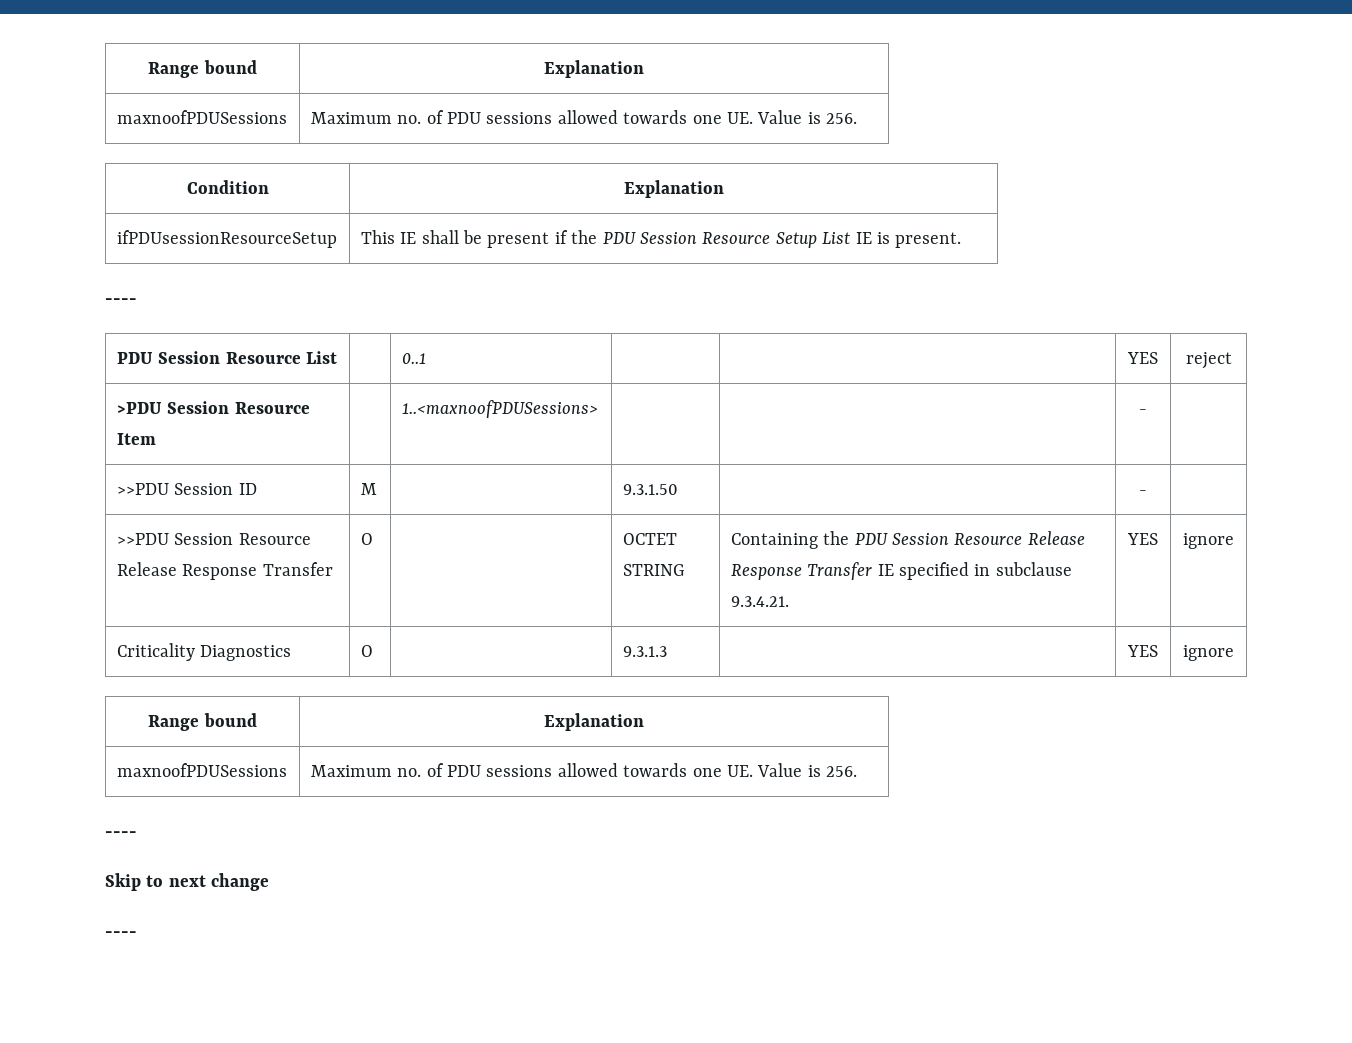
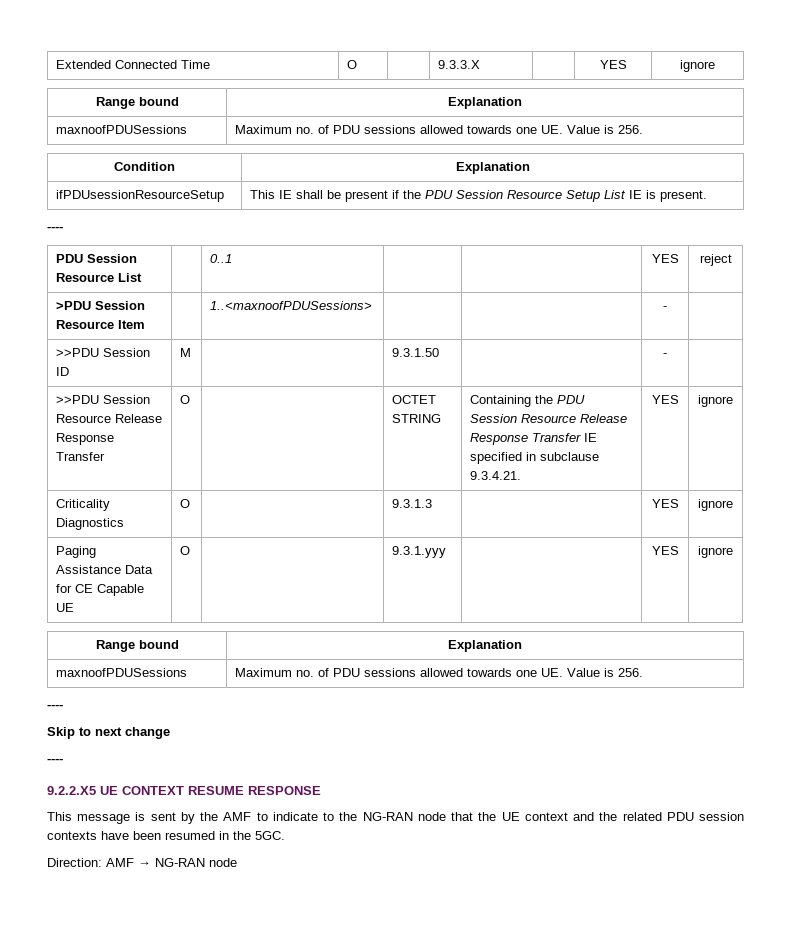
(148, 70) none -> [56,60,211,69] [347,60,358,69] [438,60,481,69] [599,60,627,69] [680,60,715,72] Extended Connected Time | O | | 9.3.3.X | | YES | ignore //
(1234, 653) none -> [56,546,97,558] [56,565,154,574] [56,584,145,596] [56,603,75,612] [180,546,191,555] [392,546,447,558] [651,546,679,555] [698,546,733,558] // Paging Assistance Data for CE Capable UE | O | | 9.3.1.yyy | | YES | ignore
(137, 934) none -> [47,786,321,795] [47,812,744,824] [47,831,285,840] [47,858,237,867] // 9.2.2.X5 UE CONTEXT RESUME RESPONSE // This message is sent by the AMF to indicate to the NG-RAN node that the UE context and the related PDU session contexts have been resumed in the 5GC. // Direction: AMF → NG-RAN node

